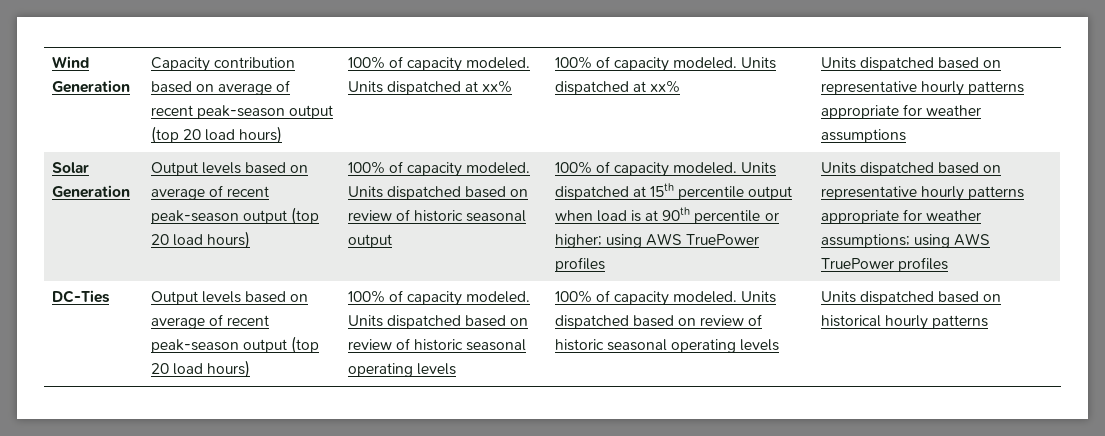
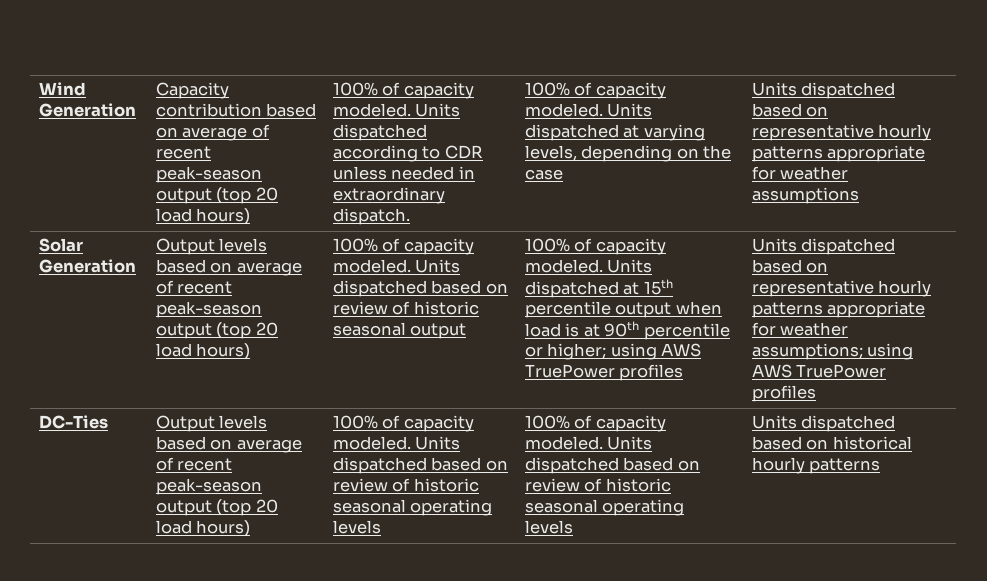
[464,80,513,93] [554,56,777,72] [554,80,680,95] at xx% | 100% of capacity modeled. Units dispatched at xx% -> [332,145,483,162] [332,166,475,180] [332,187,445,204] [332,208,410,225] [524,82,666,99] [524,103,653,117] [524,124,705,141] [524,145,732,162] [524,169,563,180] according to CDR unless needed in extraordinary dispatch. | 100% of capacity modeled. Units dispatched at varying levels, depending on the case

